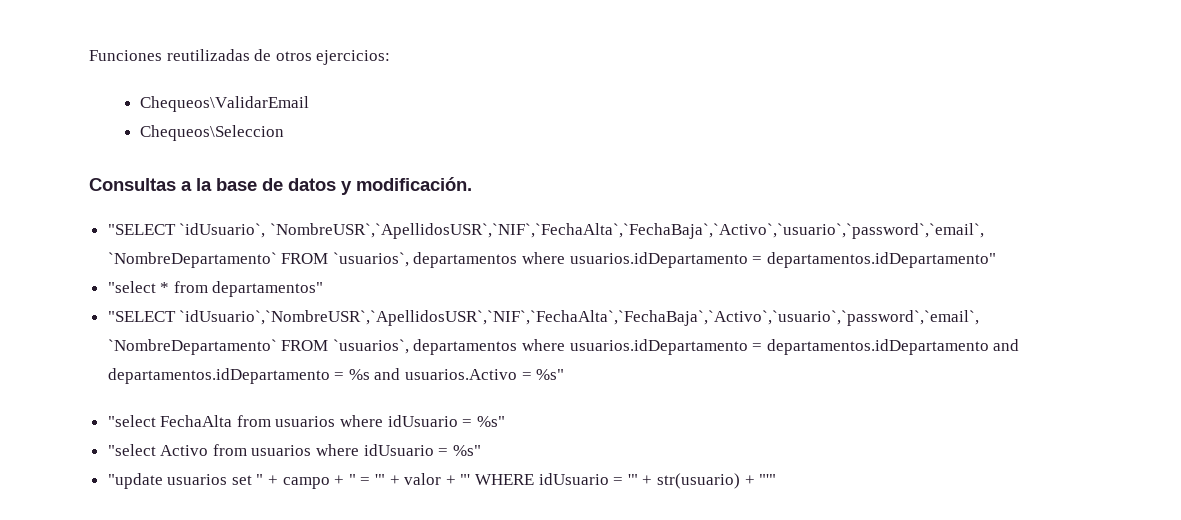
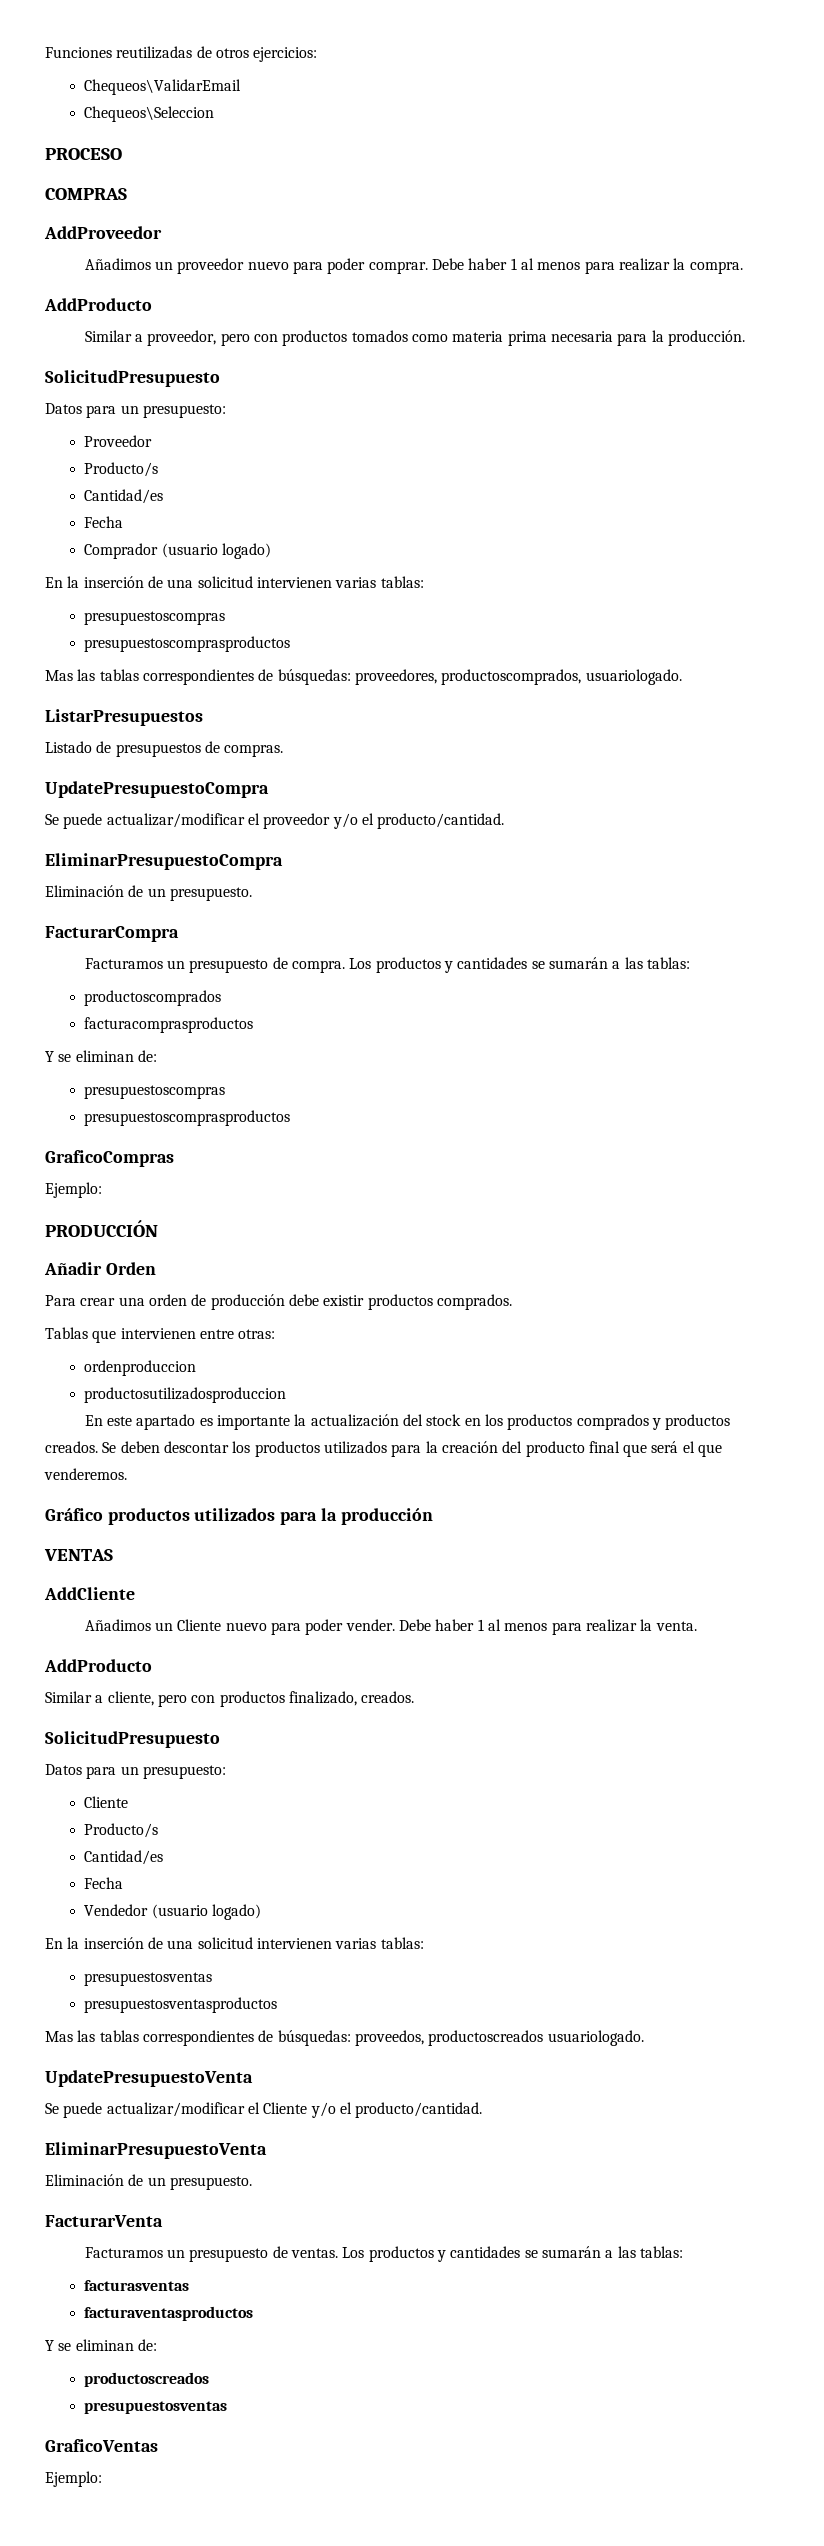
[89,177,472,195] [107,223,984,239] [107,252,996,268] [107,281,324,297] [107,310,980,326] [107,339,1020,355] [107,368,565,384] [107,415,505,427] [107,444,481,456] [107,473,777,489] Consultas a la base de datos y modificación. // "SELECT `idUsuario`, `NombreUSR`,`ApellidosUSR`,`NIF`,`FechaAlta`,`FechaBaja`,`Activo`,`usuario`,`password`,`email`, `NombreDepartamento` FROM `usuarios`, departamentos where usuarios.idDepartamento = departamentos.idDepartamento" // "select * from departamentos" // "SELECT `idUsuario`,`NombreUSR`,`ApellidosUSR`,`NIF`,`FechaAlta`,`FechaBaja`,`Activo`,`usuario`,`password`,`email`, `NombreDepartamento` FROM `usuarios`, departamentos where usuarios.idDepartamento = departamentos.idDepartamento and departamentos.idDepartamento = %s and usuarios.Activo = %s" // "select FechaAlta from usuarios where idUsuario = %s" // "select Activo from usuarios where idUsuario = %s" // "update usuarios set " + campo + " = '" + valor + "' WHERE idUsuario = '" + str(usuario) + "'" -> [45,148,122,160] [45,188,127,200] [44,226,162,239] [84,258,743,274] [44,298,152,311] [84,330,745,346] [45,370,220,387] [45,403,226,418] [84,435,153,447] [84,462,159,477] [84,489,164,504] [84,516,124,528] [84,543,272,559] [45,576,424,588] [84,611,226,625] [84,636,291,652] [45,669,682,685] [45,709,203,726] [45,741,284,757] [45,781,269,798] [45,813,505,829] [45,853,283,870] [45,885,252,901] [45,926,179,942] [84,957,690,973] [84,990,222,1006] [84,1017,254,1033] [45,1050,157,1062] [84,1085,226,1099] [84,1110,291,1126] [45,1150,174,1167] [45,1182,102,1198] [45,1220,158,1237] [44,1262,156,1275] [45,1294,512,1310] [45,1327,276,1343] [84,1360,197,1376] [84,1387,287,1403] [84,1414,731,1430] [45,1441,723,1457] [44,1468,127,1480] [45,1508,433,1525] [44,1549,113,1561] [44,1587,135,1600] [84,1619,697,1635] [44,1659,152,1672] [45,1691,415,1707] [45,1731,220,1748] [45,1764,226,1779] [84,1796,129,1808] [84,1823,159,1838] [84,1850,164,1865] [84,1877,124,1889] [84,1904,262,1920] [45,1937,424,1949] [84,1972,213,1986] [84,1997,278,2013] [45,2030,644,2046] [45,2070,253,2087] [45,2102,483,2118] [45,2142,267,2159] [45,2174,252,2190] [45,2215,163,2227] [84,2246,683,2262] [84,2280,190,2291] [84,2306,254,2321] [45,2339,157,2351] [84,2372,210,2387] [84,2401,228,2414] [45,2439,158,2452] [45,2471,102,2487] PROCESO // COMPRAS // AddProveedor // Añadimos un proveedor nuevo para poder comprar. Debe haber 1 al menos para realizar la compra. // AddProducto // Similar a proveedor, pero con productos tomados como materia prima necesaria para la producción. // SolicitudPresupuesto // Datos para un presupuesto: // Proveedor // Producto/s // Cantidad/es // Fecha // Comprador (usuario logado) // En la inserción de una solicitud intervienen varias tablas: // presupuestoscompras // presupuestoscomprasproductos // Mas las tablas correspondientes de búsquedas: proveedores, productoscomprados, usuariologado. // ListarPresupuestos // Listado de presupuestos de compras. // UpdatePresupuestoCompra // Se puede actualizar/modificar el proveedor y/o el producto/cantidad. // EliminarPresupuestoCompra // Eliminación de un presupuesto. // FacturarCompra // Facturamos un presupuesto de compra. Los productos y cantidades se sumarán a las tablas: // productoscomprados // facturacomprasproductos // Y se eliminan de: // presupuestoscompras // presupuestoscomprasproductos // GraficoCompras // Ejemplo: // PRODUCCIÓN // Añadir Orden // Para crear una orden de producción debe existir productos comprados. // Tablas que intervienen entre otras: // ordenproduccion // productosutilizadosproduccion // En este apartado es importante la actualización del stock en los productos comprados y productos creados. Se deben descontar los productos utilizados para la creación del producto final que será el que venderemos. // Gráfico productos utilizados para la producción // VENTAS // AddCliente // Añadimos un Cliente nuevo para poder vender. Debe haber 1 al menos para realizar la venta. // AddProducto // Similar a cliente, pero con productos finalizado, creados. // SolicitudPresupuesto // Datos para un presupuesto: // Cliente // Producto/s // Cantidad/es // Fecha // Vendedor (usuario logado) // En la inserción de una solicitud intervienen varias tablas: // presupuestosventas // presupuestosventasproductos // Mas las tablas correspondientes de búsquedas: proveedos, productoscreados usuariologado. // UpdatePresupuestoVenta // Se puede actualizar/modificar el Cliente y/o el producto/cantidad. // EliminarPresupuestoVenta // Eliminación de un presupuesto. // FacturarVenta // Facturamos un presupuesto de ventas. Los productos y cantidades se sumarán a las tablas: // facturasventas // facturaventasproductos // Y se eliminan de: // productoscreados // presupuestosventas // GraficoVentas // Ejemplo:

